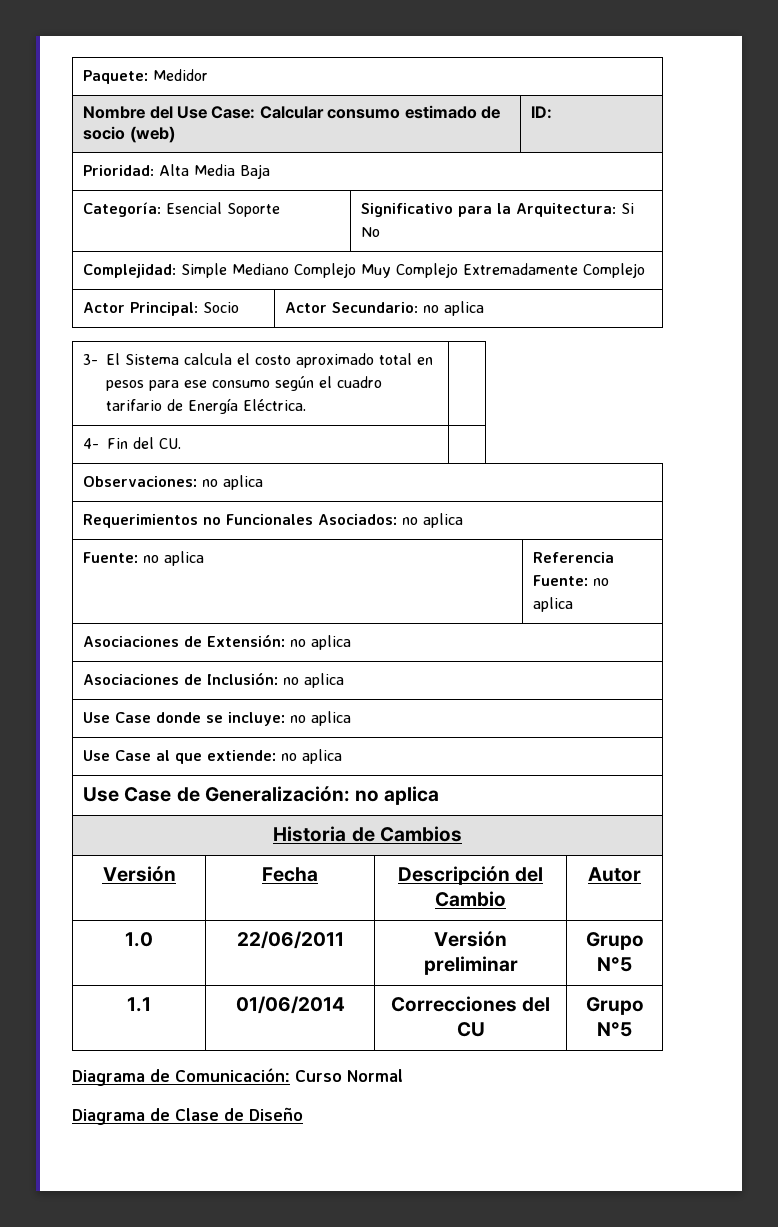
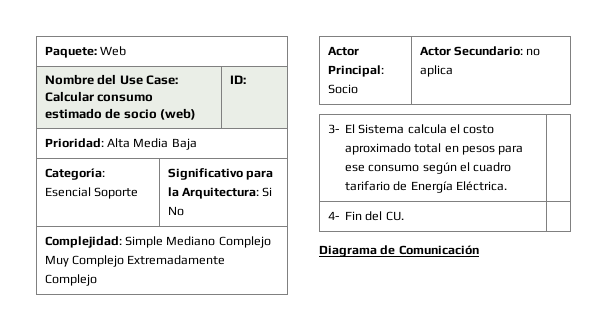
[153,69,209,81] Medidor -> [100,46,127,56] Web
[83,475,264,490] [83,513,464,528] [83,551,205,566] [533,552,615,563] [533,575,610,586] [533,597,574,612] [83,635,352,650] [83,673,345,688] [83,711,352,726] [83,749,343,764] [83,786,440,805] [273,826,462,842] [102,866,176,882] [262,867,318,882] [397,866,544,885] [435,891,506,907] [588,867,641,882] [125,932,153,947] [236,931,344,949] [434,931,507,947] [423,956,518,975] [585,932,644,950] [597,957,632,972] [127,997,151,1012] [235,996,345,1014] [390,996,551,1012] [456,1022,485,1037] [585,997,644,1015] [597,1022,632,1037] [72,1068,403,1086] [72,1107,303,1125] // Observaciones: no aplica // Requerimientos no Funcionales Asociados: no aplica // Fuente: no aplica | Referencia Fuente: no aplica // Asociaciones de Extensión: no aplica // Asociaciones de Inclusión: no aplica // Use Case donde se incluye: no aplica // Use Case al que extiende: no aplica // Use Case de Generalización: no aplica // Historia de Cambios // Versión | Fecha | Descripción del Cambio | Autor // 1.0 | 22/06/2011 | Versión preliminar | Grupo N°5 // 1.1 | 01/06/2014 | Correcciones del CU | Grupo N°5 // Diagrama de Comunicación: Curso Normal // Diagrama de Clase de Diseño -> [319,245,479,257] // Diagrama de Comunicación

